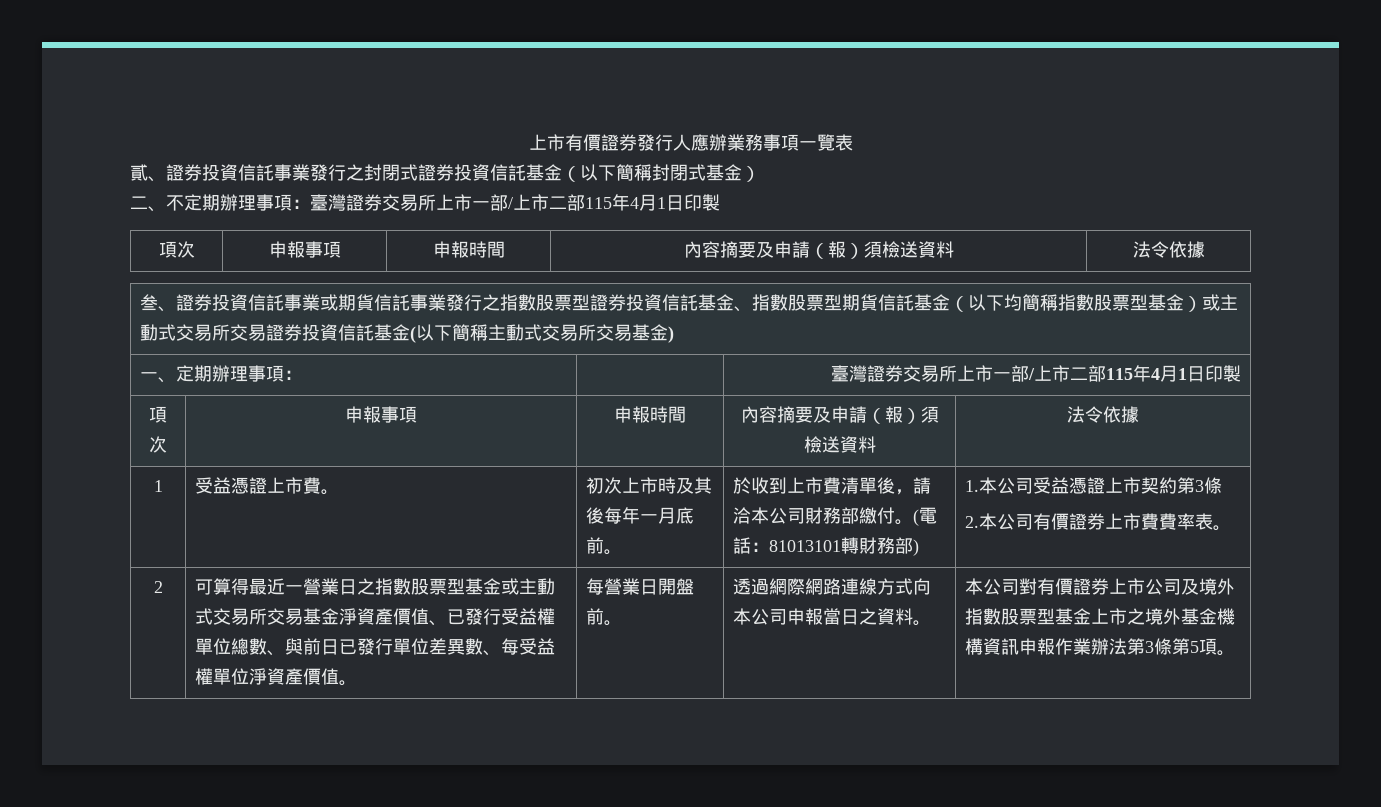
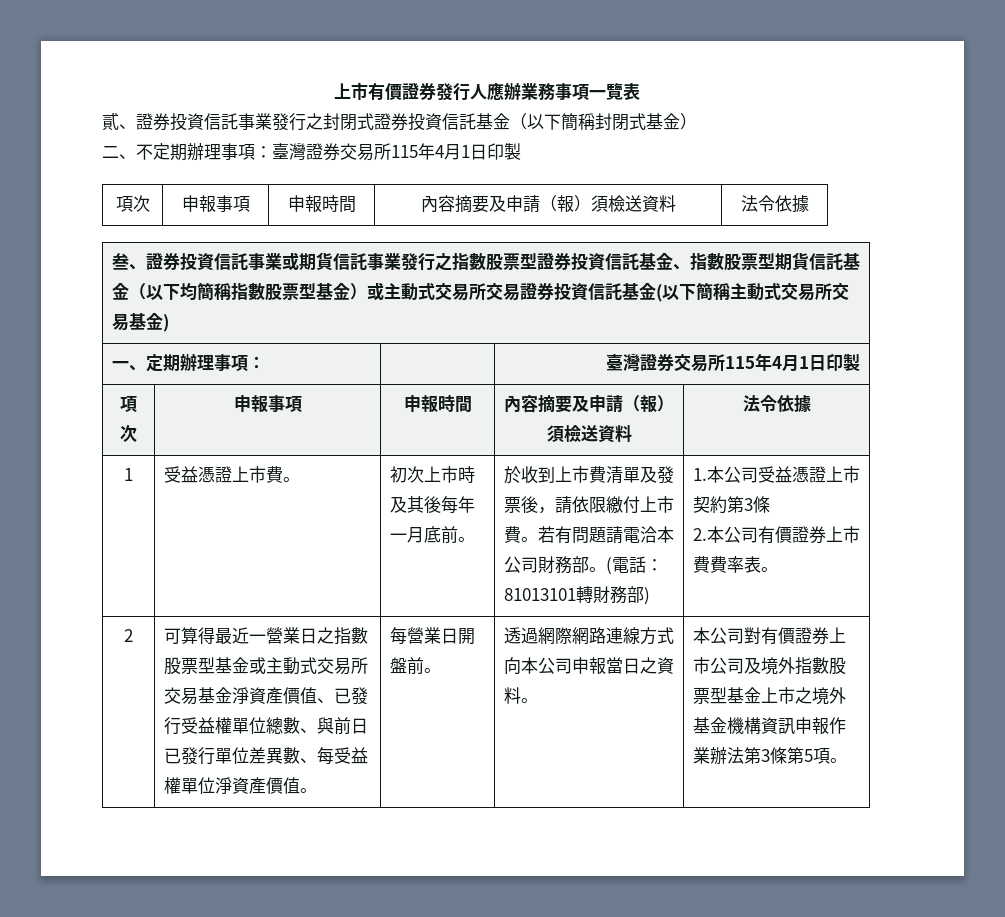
[436,194,585,211] 上市一部/上市二部 -> (391, 151) none
[956,365,1106,382] 上市一部/上市二部 -> (726, 362) none
[877,477,932,495] 後，請 -> [639,466,674,484] [503,496,674,514] [503,526,640,544] 及發票後，請依限繳付上市費。若有問題請電
[859,507,896,524] 繳付 -> (589, 564) none

